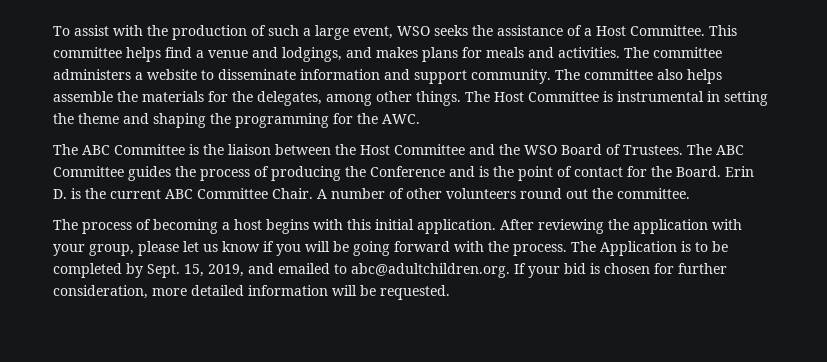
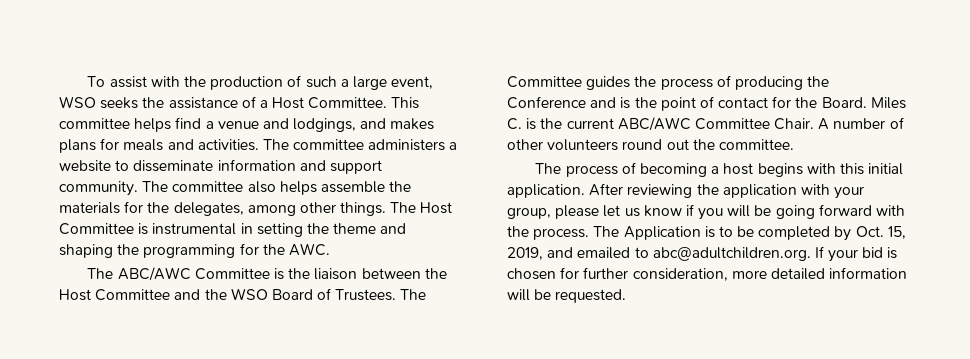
[82,145,110,155] ABC -> [117,267,191,281] ABC/AWC
[716,145,744,155] ABC -> (427, 294) none
[725,166,754,177] [53,189,67,199] Erin D. -> [870,97,906,109] [507,118,522,130] Miles C.
[165,189,193,199] ABC -> [617,117,691,131] ABC/AWC
[147,264,180,278] Sept. -> [855,226,884,237] Oct.

